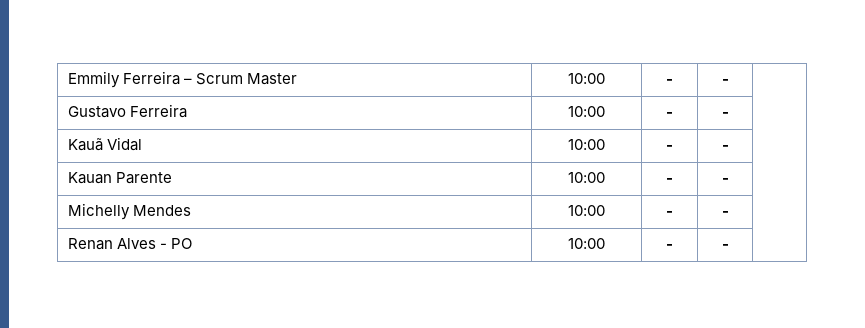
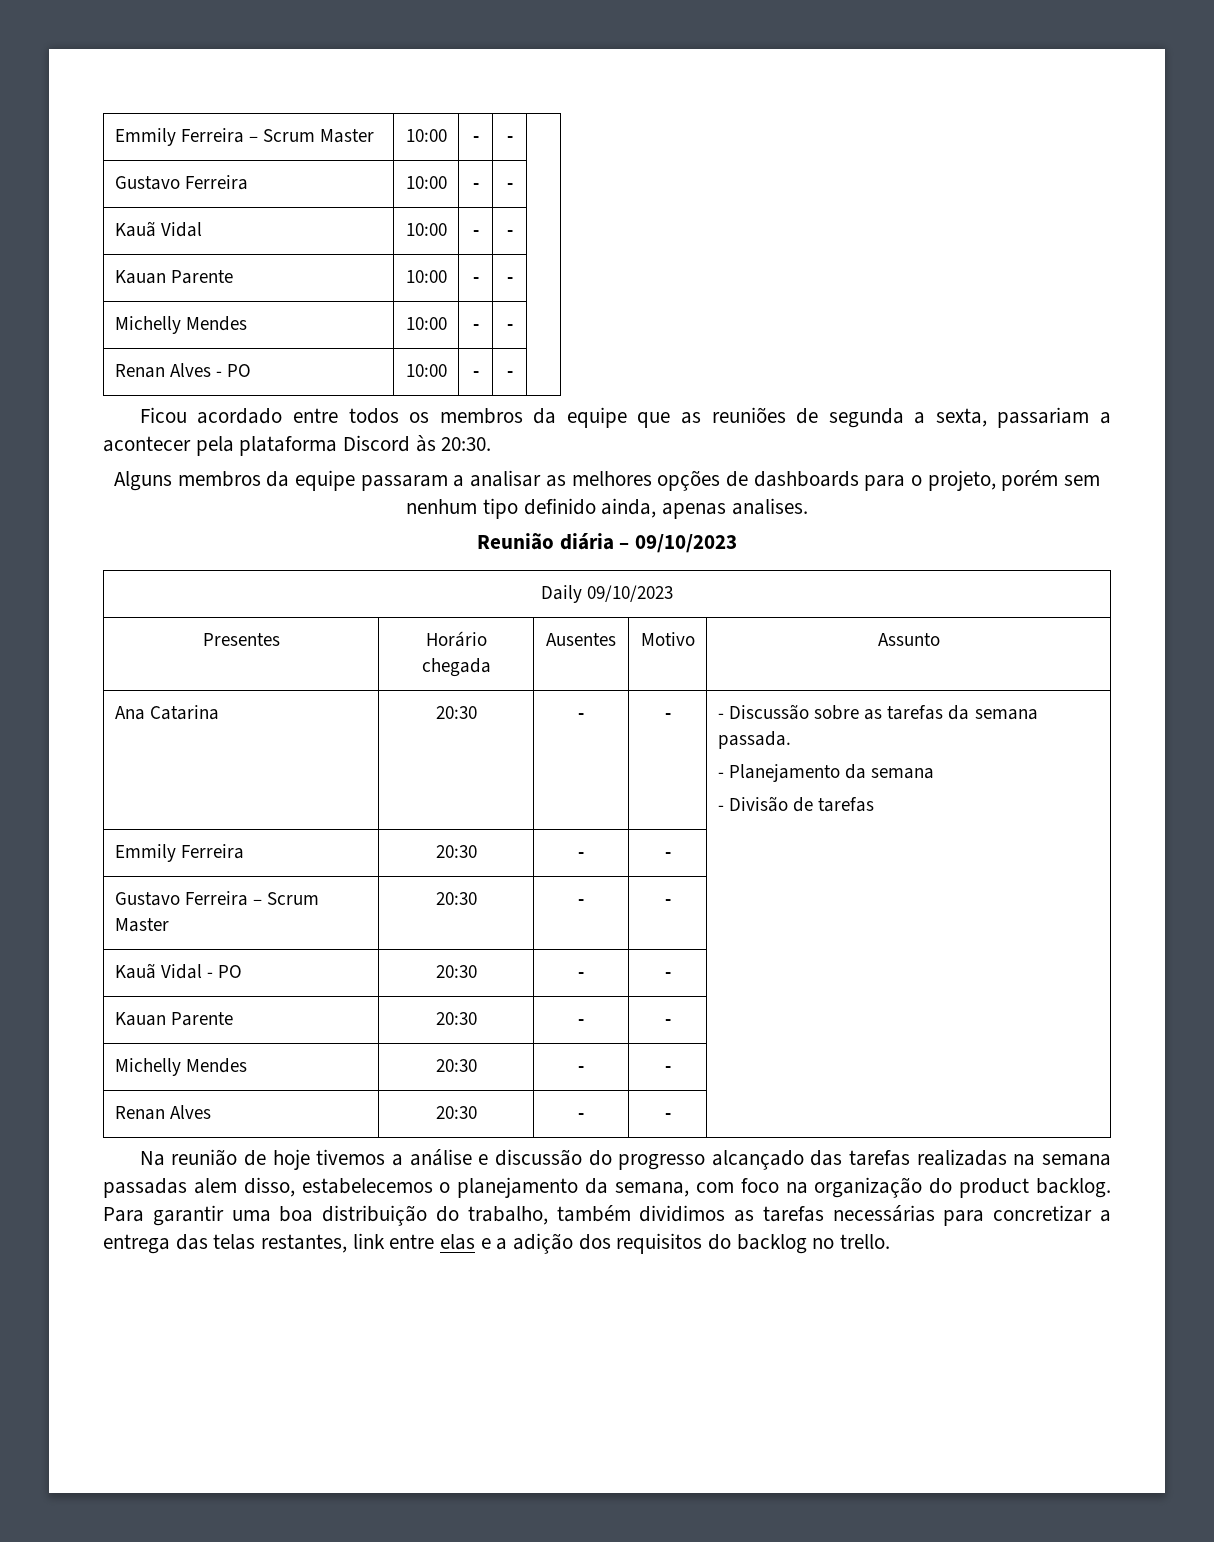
(729, 246) none -> [139,407,1111,428] [103,435,492,456] [114,470,1100,491] [406,498,808,519] [476,533,738,553] [540,585,674,603] [202,633,280,646] [425,631,487,647] [421,658,491,677] [546,633,616,646] [640,632,695,646] [877,633,940,646] [114,705,219,720] [435,706,477,719] [578,713,584,719] [664,713,671,719] [717,704,1038,720] [717,731,791,749] [717,764,935,782] [717,796,875,812] [114,844,244,862] [435,845,477,858] [578,852,584,858] [664,852,671,858] [114,891,320,906] [114,918,169,932] [435,892,477,905] [578,899,584,905] [664,899,671,905] [114,963,243,979] [435,965,477,978] [578,972,584,978] [664,972,671,978] [114,1012,233,1026] [435,1012,477,1025] [578,1019,584,1025] [664,1019,671,1025] [114,1058,247,1076] [435,1059,477,1072] [578,1066,584,1072] [664,1066,671,1072] [114,1105,211,1120] [435,1106,477,1119] [578,1113,584,1119] [664,1113,671,1119] [139,1149,1111,1170] [103,1177,1111,1198] [103,1205,1112,1226] [103,1233,891,1254] // Ficou acordado entre todos os membros da equipe que as reuniões de segunda a sexta, passariam a acontecer pela plataforma Discord às 20:30. // Alguns membros da equipe passaram a analisar as melhores opções de dashboards para o projeto, porém sem nenhum tipo definido ainda, apenas analises. // Reunião diária – 09/10/2023 // Daily 09/10/2023 // Presentes | Horário chegada | Ausentes | Motivo | Assunto // Ana Catarina | 20:30 | - | - | - Discussão sobre as tarefas da semana passada. // - Planejamento da semana // - Divisão de tarefas // Emmily Ferreira | 20:30 | - | - | // Gustavo Ferreira – Scrum Master | 20:30 | - | - | // Kauã Vidal - PO | 20:30 | - | - | // Kauan Parente | 20:30 | - | - | // Michelly Mendes | 20:30 | - | - | // Renan Alves | 20:30 | - | - | // Na reunião de hoje tivemos a análise e discussão do progresso alcançado das tarefas realizadas na semana passadas alem disso, estabelecemos o planejamento da semana, com foco na organização do product backlog. Para garantir uma boa distribuição do trabalho, também dividimos as tarefas necessárias para concretizar a entrega das telas restantes, link entre elas e a adição dos requisitos do backlog no trello.

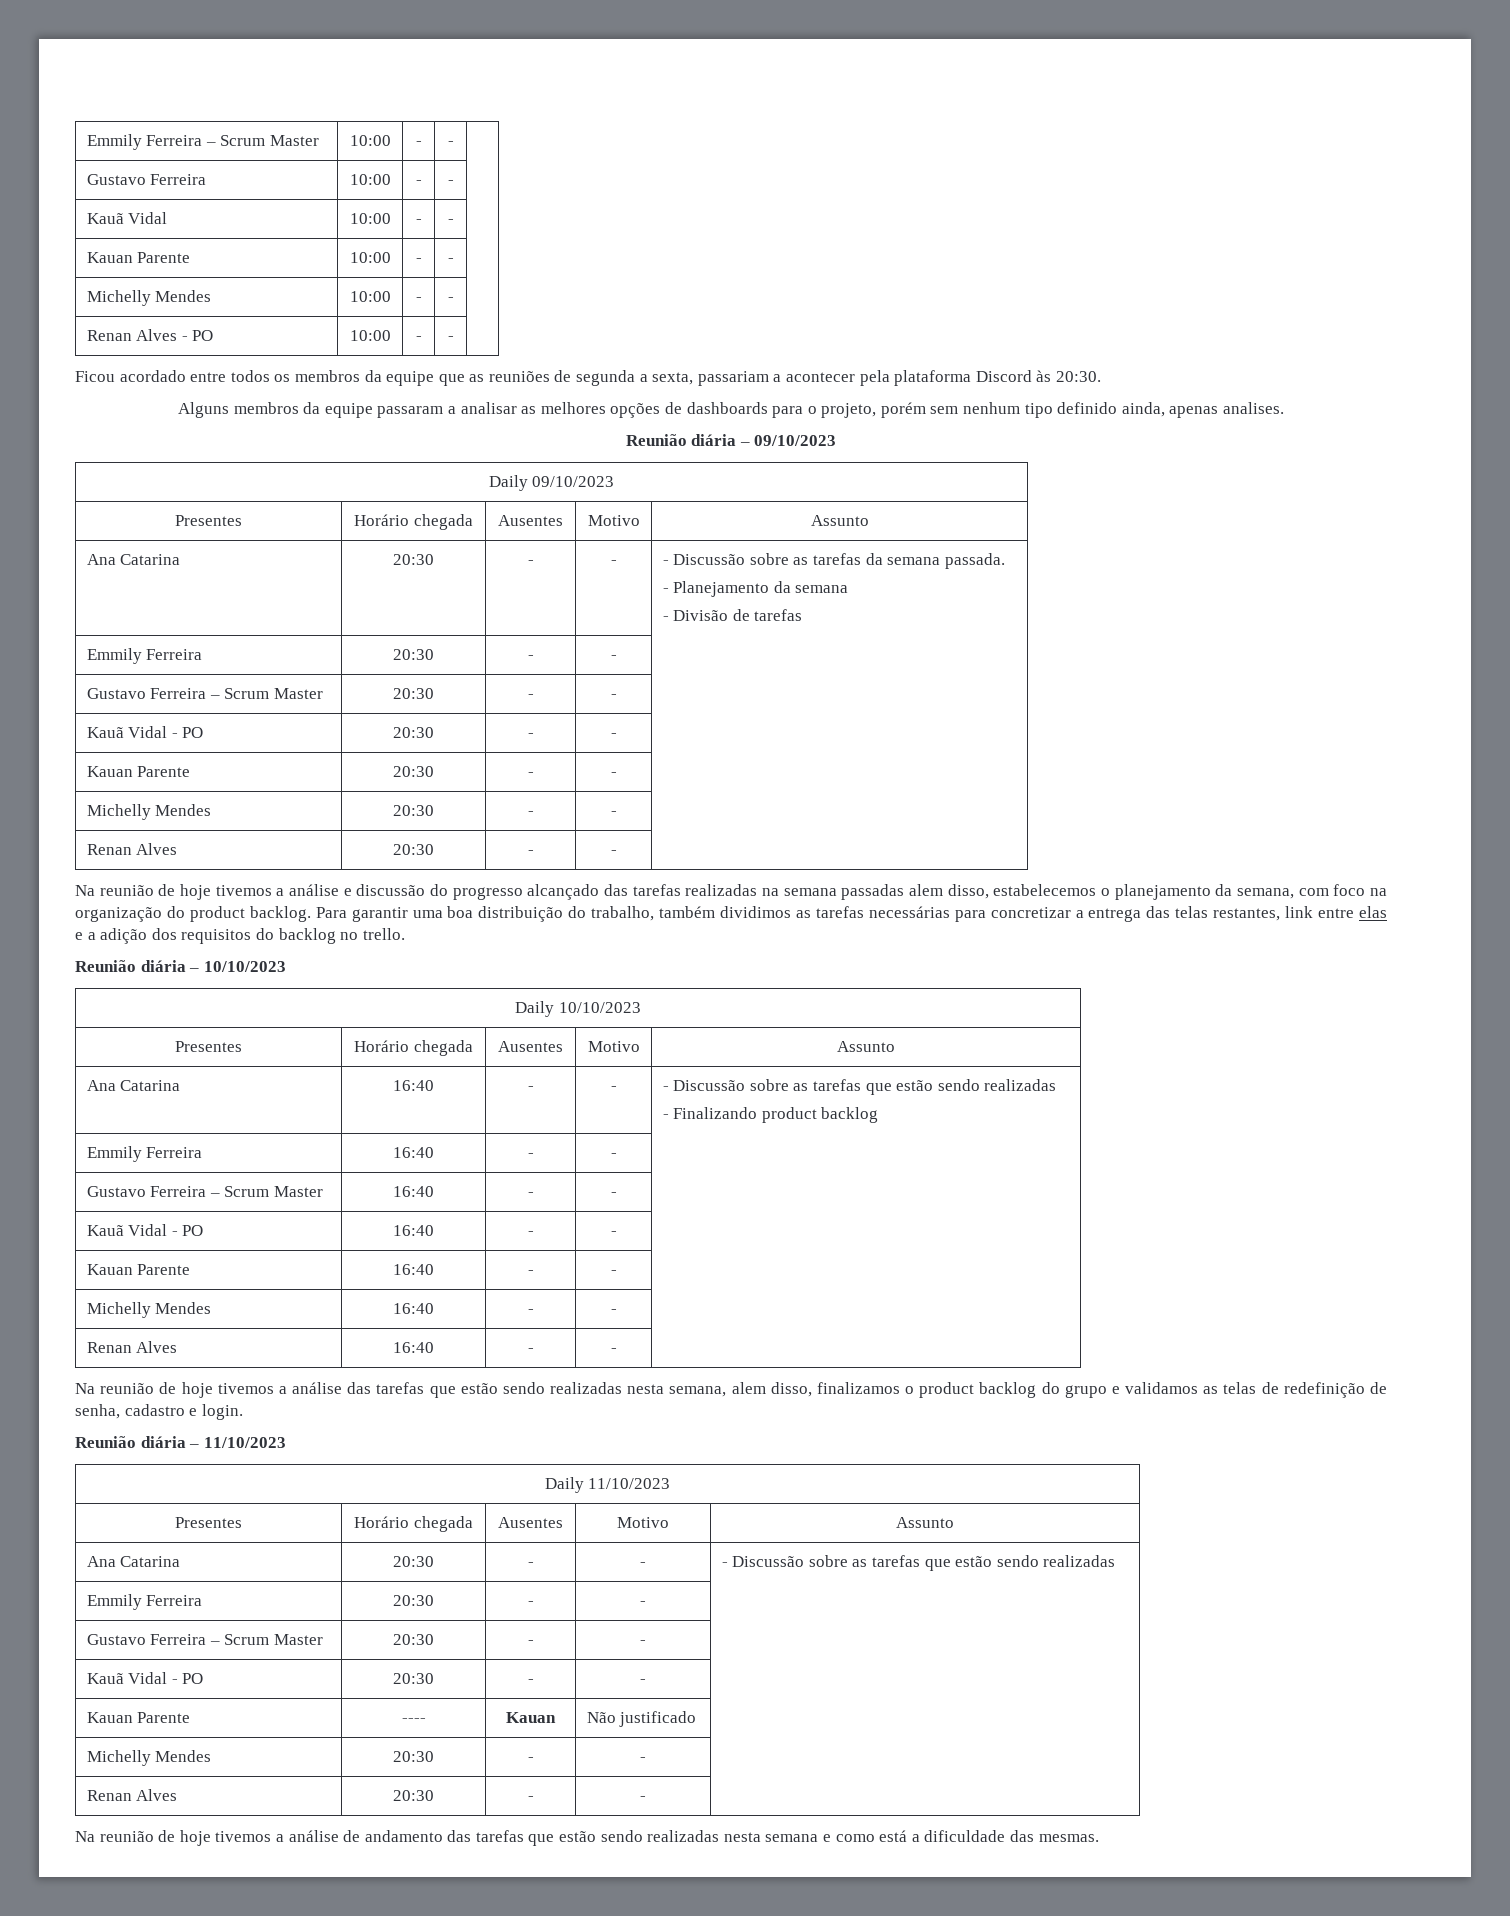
(891, 1241) none -> [75,960,286,972] [515,1001,641,1017] [175,1041,242,1052] [354,1040,473,1056] [498,1041,563,1052] [587,1041,640,1052] [837,1041,895,1052] [86,1080,181,1091] [393,1080,434,1091] [527,1086,534,1091] [610,1086,617,1091] [662,1079,1057,1095] [662,1107,879,1123] [86,1146,203,1162] [393,1147,434,1158] [527,1153,534,1158] [610,1153,617,1158] [86,1186,324,1197] [393,1186,434,1197] [527,1192,534,1197] [610,1192,617,1197] [86,1224,204,1236] [393,1225,434,1236] [527,1231,534,1236] [610,1231,617,1236] [86,1264,191,1275] [393,1264,434,1275] [527,1270,534,1275] [610,1270,617,1275] [86,1302,212,1318] [393,1303,434,1314] [527,1309,534,1314] [610,1309,617,1314] [86,1341,178,1353] [393,1342,434,1353] [527,1348,534,1353] [610,1348,617,1353] [75,1382,1388,1398] [75,1404,243,1420] [75,1436,286,1448] [544,1477,671,1493] [175,1517,242,1528] [354,1516,473,1532] [498,1517,563,1528] [617,1517,669,1528] [896,1517,954,1528] [86,1556,181,1567] [393,1556,434,1567] [527,1562,534,1567] [640,1562,646,1567] [721,1555,1116,1571] [86,1594,203,1610] [393,1595,434,1606] [527,1601,534,1606] [640,1601,646,1606] [86,1634,324,1645] [393,1634,434,1645] [527,1640,534,1645] [640,1640,646,1645] [86,1672,204,1684] [393,1673,434,1684] [527,1679,534,1684] [640,1679,646,1684] [86,1712,191,1723] [401,1718,426,1723] [506,1712,556,1723] [586,1711,697,1727] [86,1750,212,1766] [393,1751,434,1762] [527,1757,534,1762] [640,1757,646,1762] [86,1789,178,1801] [393,1790,434,1801] [527,1796,534,1801] [640,1796,646,1801] [75,1830,1099,1846] // Reunião diária – 10/10/2023 // Daily 10/10/2023 // Presentes | Horário chegada | Ausentes | Motivo | Assunto // Ana Catarina | 16:40 | - | - | - Discussão sobre as tarefas que estão sendo realizadas // - Finalizando product backlog // Emmily Ferreira | 16:40 | - | - | // Gustavo Ferreira – Scrum Master | 16:40 | - | - | // Kauã Vidal - PO | 16:40 | - | - | // Kauan Parente | 16:40 | - | - | // Michelly Mendes | 16:40 | - | - | // Renan Alves | 16:40 | - | - | // Na reunião de hoje tivemos a análise das tarefas que estão sendo realizadas nesta semana, alem disso, finalizamos o product backlog do grupo e validamos as telas de redefinição de senha, cadastro e login. // Reunião diária – 11/10/2023 // Daily 11/10/2023 // Presentes | Horário chegada | Ausentes | Motivo | Assunto // Ana Catarina | 20:30 | - | - | - Discussão sobre as tarefas que estão sendo realizadas // Emmily Ferreira | 20:30 | - | - | // Gustavo Ferreira – Scrum Master | 20:30 | - | - | // Kauã Vidal - PO | 20:30 | - | - | // Kauan Parente | ---- | Kauan | Não justificado | // Michelly Mendes | 20:30 | - | - | // Renan Alves | 20:30 | - | - | // Na reunião de hoje tivemos a análise de andamento das tarefas que estão sendo realizadas nesta semana e como está a dificuldade das mesmas.

